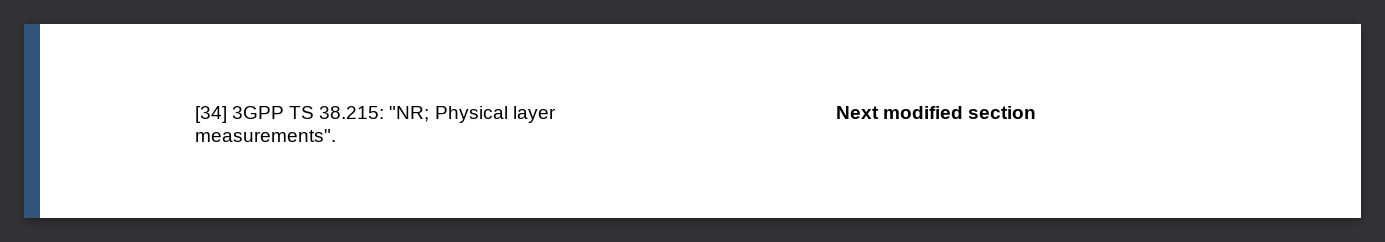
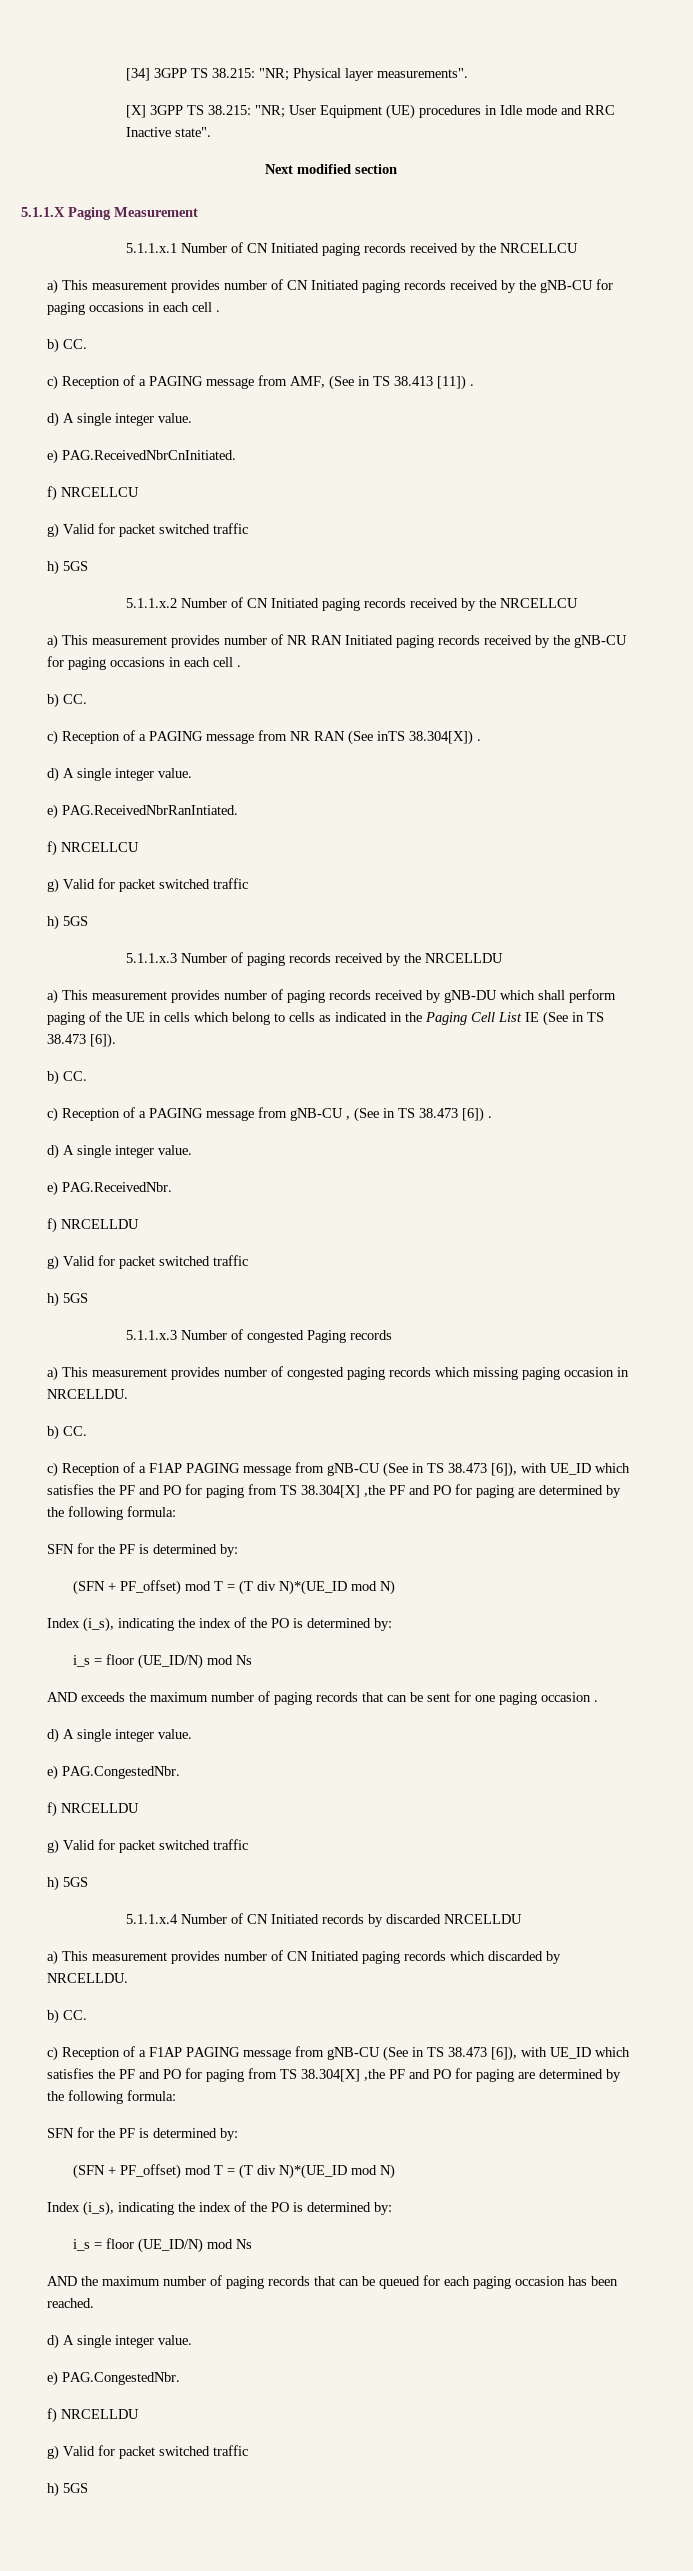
[835,106,1037,119] Next modified section -> [125,104,615,119] [125,127,211,137] [265,164,397,174] [21,207,198,220] [125,242,578,256] [47,279,614,294] [47,302,221,315] [47,338,88,353] [47,375,475,390] [47,412,193,427] [47,449,237,464] [47,486,140,501] [47,523,249,538] [47,560,89,575] [125,597,578,611] [47,634,628,649] [47,656,242,670] [47,693,88,708] [47,730,482,745] [47,767,193,782] [47,804,239,819] [47,841,140,856] [47,878,249,893] [47,915,89,930] [125,952,503,966] [47,989,617,1004] [47,1011,605,1026] [47,1033,117,1048] [47,1070,88,1085] [47,1107,493,1122] [47,1144,193,1159] [47,1181,173,1196] [47,1218,140,1233] [47,1255,249,1270] [47,1292,89,1307] [125,1329,392,1343] [47,1366,630,1381] [47,1389,129,1399] [47,1425,88,1440] [47,1462,631,1477] [47,1484,622,1498] [47,1506,177,1520] [47,1543,239,1557] [73,1580,396,1595] [47,1617,393,1632] [73,1654,253,1669] [47,1691,599,1705] [47,1728,193,1743] [47,1765,181,1780] [47,1802,140,1817] [47,1839,249,1854] [47,1876,89,1891] [125,1913,522,1927] [47,1950,562,1965] [47,1973,129,1983] [47,2009,88,2024] [47,2046,631,2061] [47,2068,622,2082] [47,2090,177,2104] [47,2127,239,2141] [73,2164,396,2179] [47,2201,393,2216] [73,2238,253,2253] [47,2275,619,2289] [47,2298,95,2308] [47,2334,193,2349] [47,2371,181,2386] [47,2408,140,2423] [47,2445,249,2460] [47,2482,89,2497] [X] 3GPP TS 38.215: "NR; User Equipment (UE) procedures in Idle mode and RRC Inactive state". // Next modified section // 5.1.1.X Paging Measurement // 5.1.1.x.1 Number of CN Initiated paging records received by the NRCELLCU // a) This measurement provides number of CN Initiated paging records received by the gNB-CU for paging occasions in each cell . // b) CC. // c) Reception of a PAGING message from AMF, (See in TS 38.413 [11]) . // d) A single integer value. // e) PAG.ReceivedNbrCnInitiated. // f) NRCELLCU // g) Valid for packet switched traffic // h) 5GS // 5.1.1.x.2 Number of CN Initiated paging records received by the NRCELLCU // a) This measurement provides number of NR RAN Initiated paging records received by the gNB-CU for paging occasions in each cell . // b) CC. // c) Reception of a PAGING message from NR RAN (See inTS 38.304[X]) . // d) A single integer value. // e) PAG.ReceivedNbrRanIntiated. // f) NRCELLCU // g) Valid for packet switched traffic // h) 5GS // 5.1.1.x.3 Number of paging records received by the NRCELLDU // a) This measurement provides number of paging records received by gNB-DU which shall perform paging of the UE in cells which belong to cells as indicated in the Paging Cell List IE (See in TS 38.473 [6]). // b) CC. // c) Reception of a PAGING message from gNB-CU , (See in TS 38.473 [6]) . // d) A single integer value. // e) PAG.ReceivedNbr. // f) NRCELLDU // g) Valid for packet switched traffic // h) 5GS // 5.1.1.x.3 Number of congested Paging records // a) This measurement provides number of congested paging records which missing paging occasion in NRCELLDU. // b) CC. // c) Reception of a F1AP PAGING message from gNB-CU (See in TS 38.473 [6]), with UE_ID which satisfies the PF and PO for paging from TS 38.304[X] ,the PF and PO for paging are determined by the following formula: // SFN for the PF is determined by: // (SFN + PF_offset) mod T = (T div N)*(UE_ID mod N) // Index (i_s), indicating the index of the PO is determined by: // i_s = floor (UE_ID/N) mod Ns // AND exceeds the maximum number of paging records that can be sent for one paging occasion . // d) A single integer value. // e) PAG.CongestedNbr. // f) NRCELLDU // g) Valid for packet switched traffic // h) 5GS // 5.1.1.x.4 Number of CN Initiated records by discarded NRCELLDU // a) This measurement provides number of CN Initiated paging records which discarded by NRCELLDU. // b) CC. // c) Reception of a F1AP PAGING message from gNB-CU (See in TS 38.473 [6]), with UE_ID which satisfies the PF and PO for paging from TS 38.304[X] ,the PF and PO for paging are determined by the following formula: // SFN for the PF is determined by: // (SFN + PF_offset) mod T = (T div N)*(UE_ID mod N) // Index (i_s), indicating the index of the PO is determined by: // i_s = floor (UE_ID/N) mod Ns // AND the maximum number of paging records that can be queued for each paging occasion has been reached. // d) A single integer value. // e) PAG.CongestedNbr. // f) NRCELLDU // g) Valid for packet switched traffic // h) 5GS

